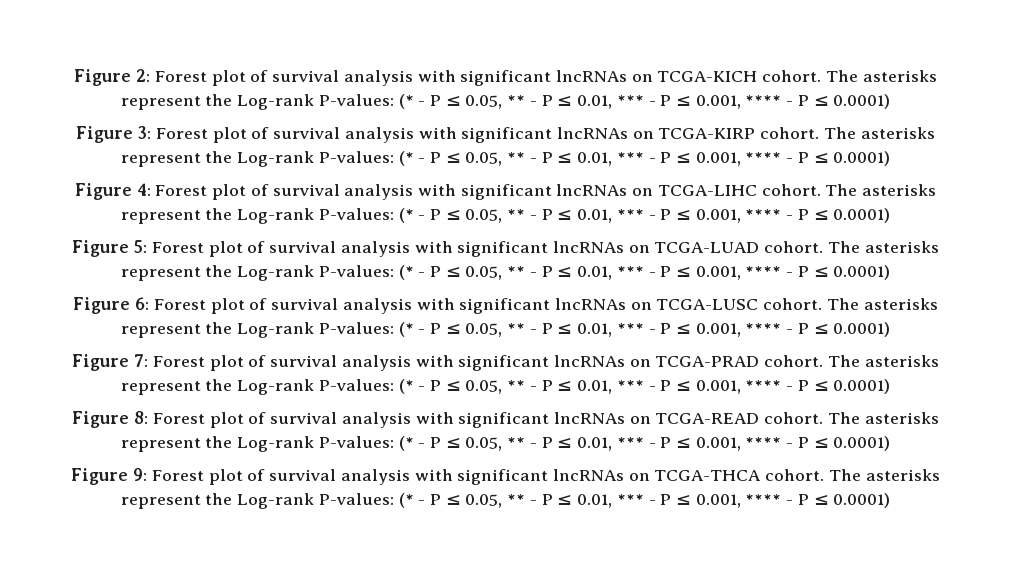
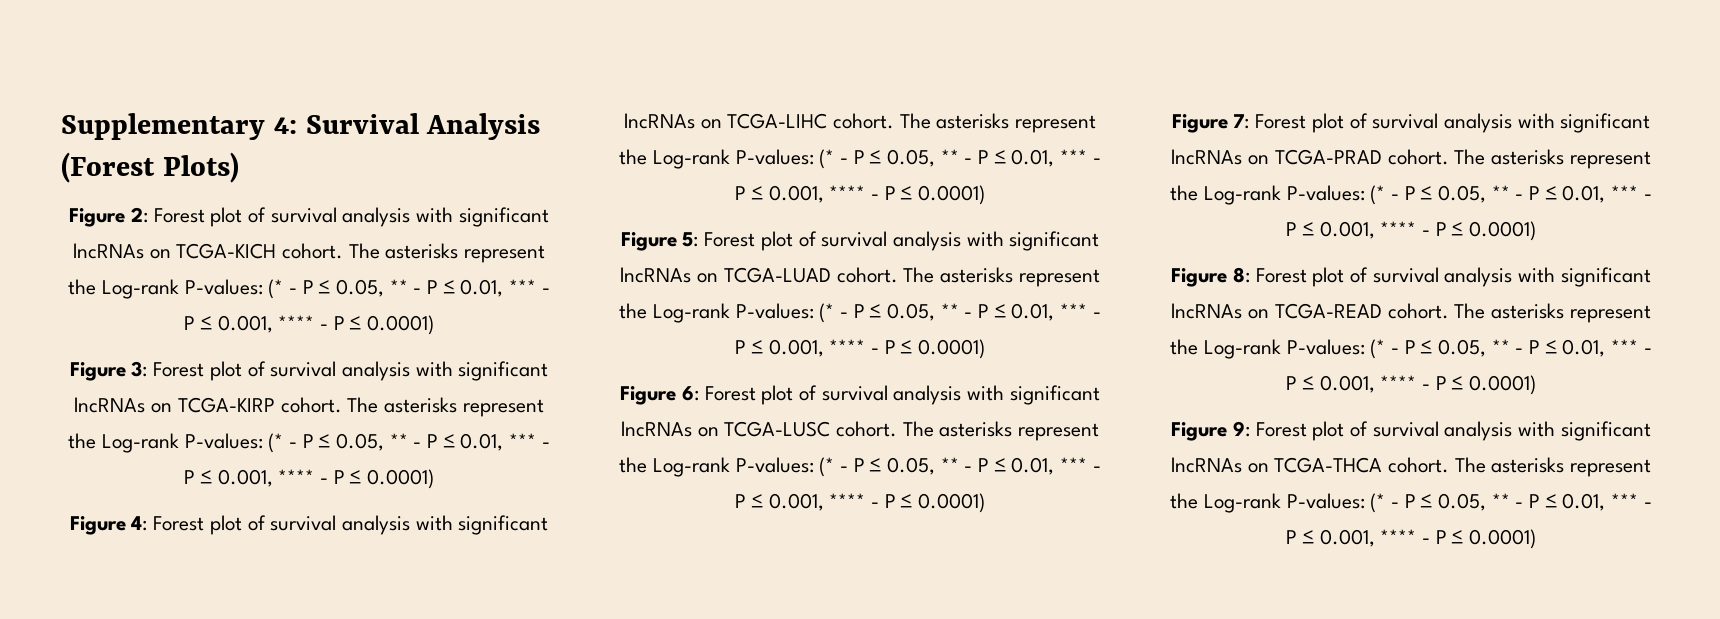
(74, 77) none -> [61,113,541,140] [61,152,239,183] Supplementary 4: Survival Analysis (Forest Plots) //

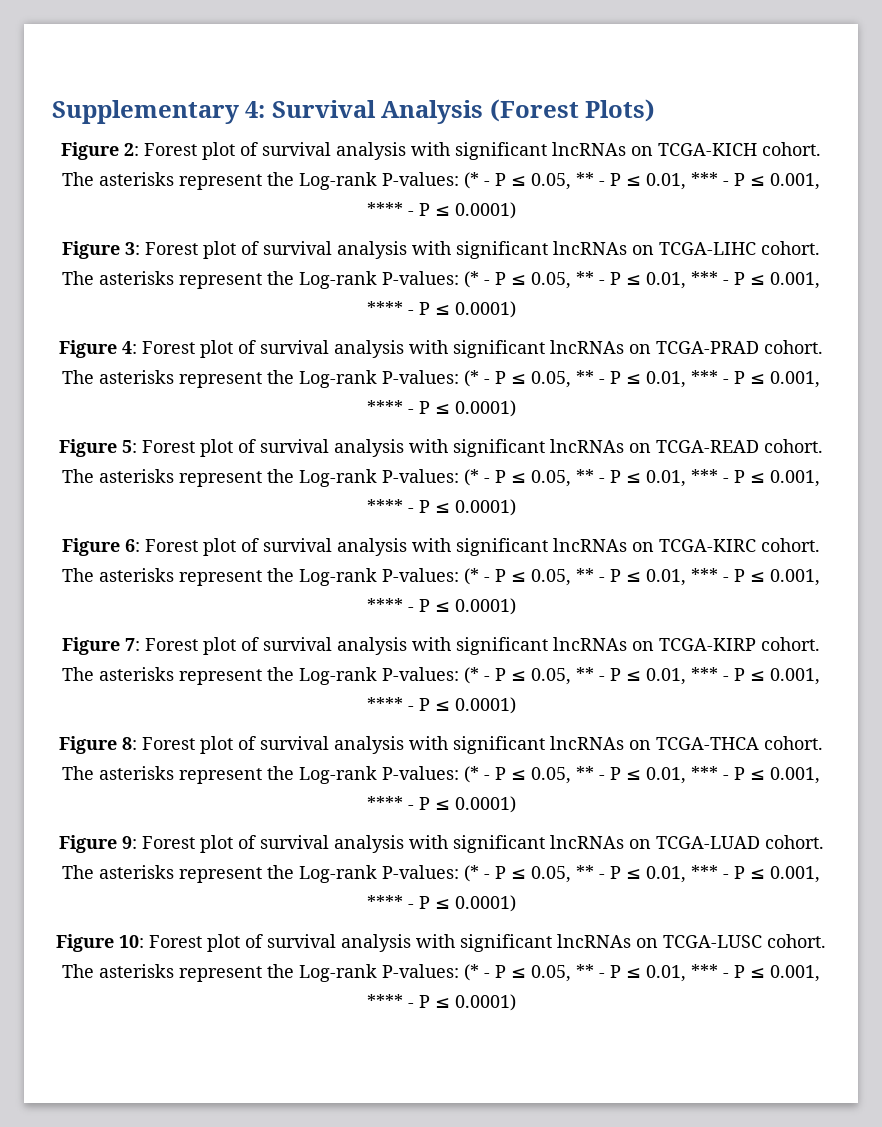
[177,397,275,413] TCGA-KIRP -> [659,242,756,255] TCGA-LIHC
[727,113,828,129] TCGA-LIHC -> [656,341,759,354] TCGA-PRAD
[723,267,831,283] TCGA-LUAD -> [656,440,759,453] TCGA-READ
[724,421,831,437] TCGA-LUSC -> [659,539,756,552] TCGA-KIRC
[1274,149,1382,165] TCGA-PRAD -> [659,638,756,651] TCGA-KIRP
[1274,303,1382,319] TCGA-READ -> [656,737,759,750] TCGA-THCA
[1274,457,1383,473] TCGA-THCA -> [655,836,760,849] TCGA-LUAD
(1536, 539) none -> [56,934,826,952] [62,964,820,982] [366,994,516,1011] // Figure 10: Forest plot of survival analysis with significant lncRNAs on TCGA-LUSC cohort. The asterisks represent the Log-rank P-values: (* - P ≤ 0.05, ** - P ≤ 0.01, *** - P ≤ 0.001, **** - P ≤ 0.0001)

